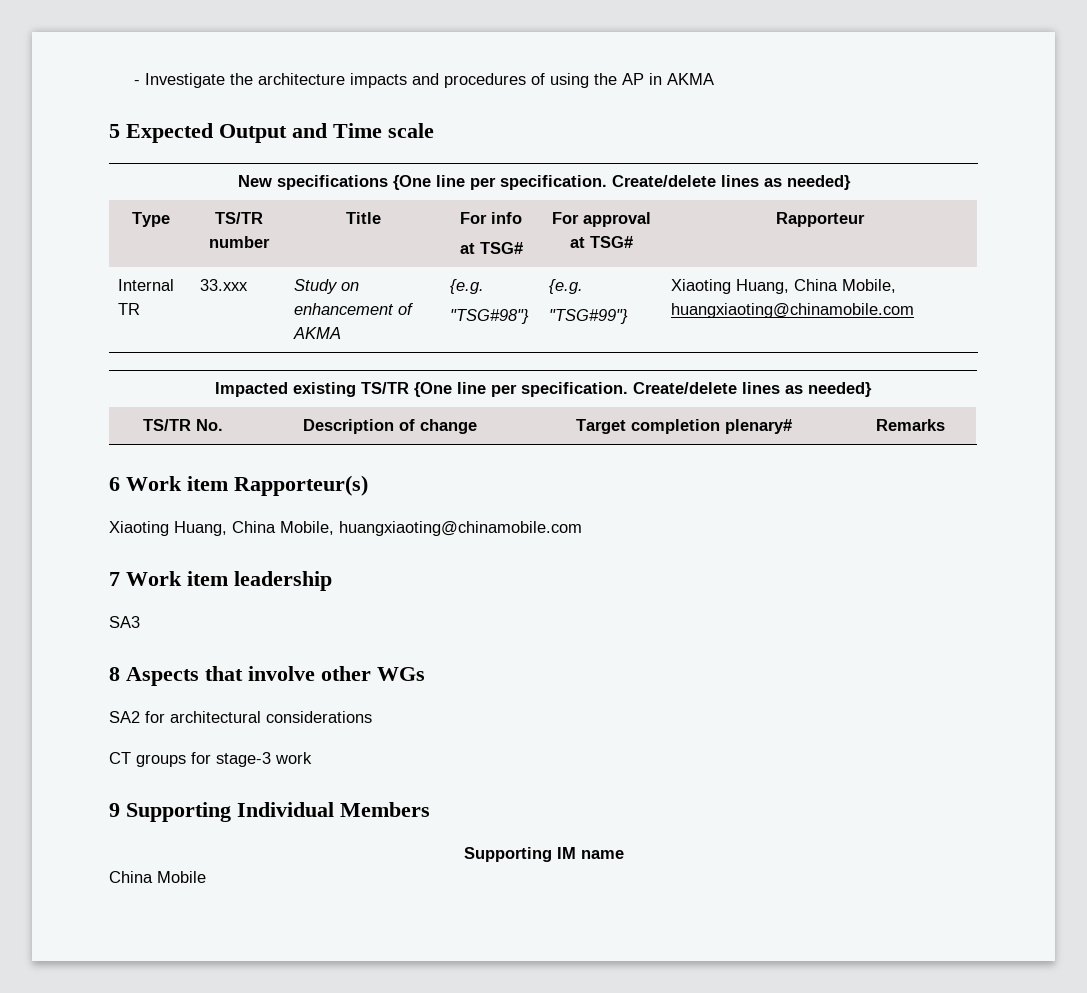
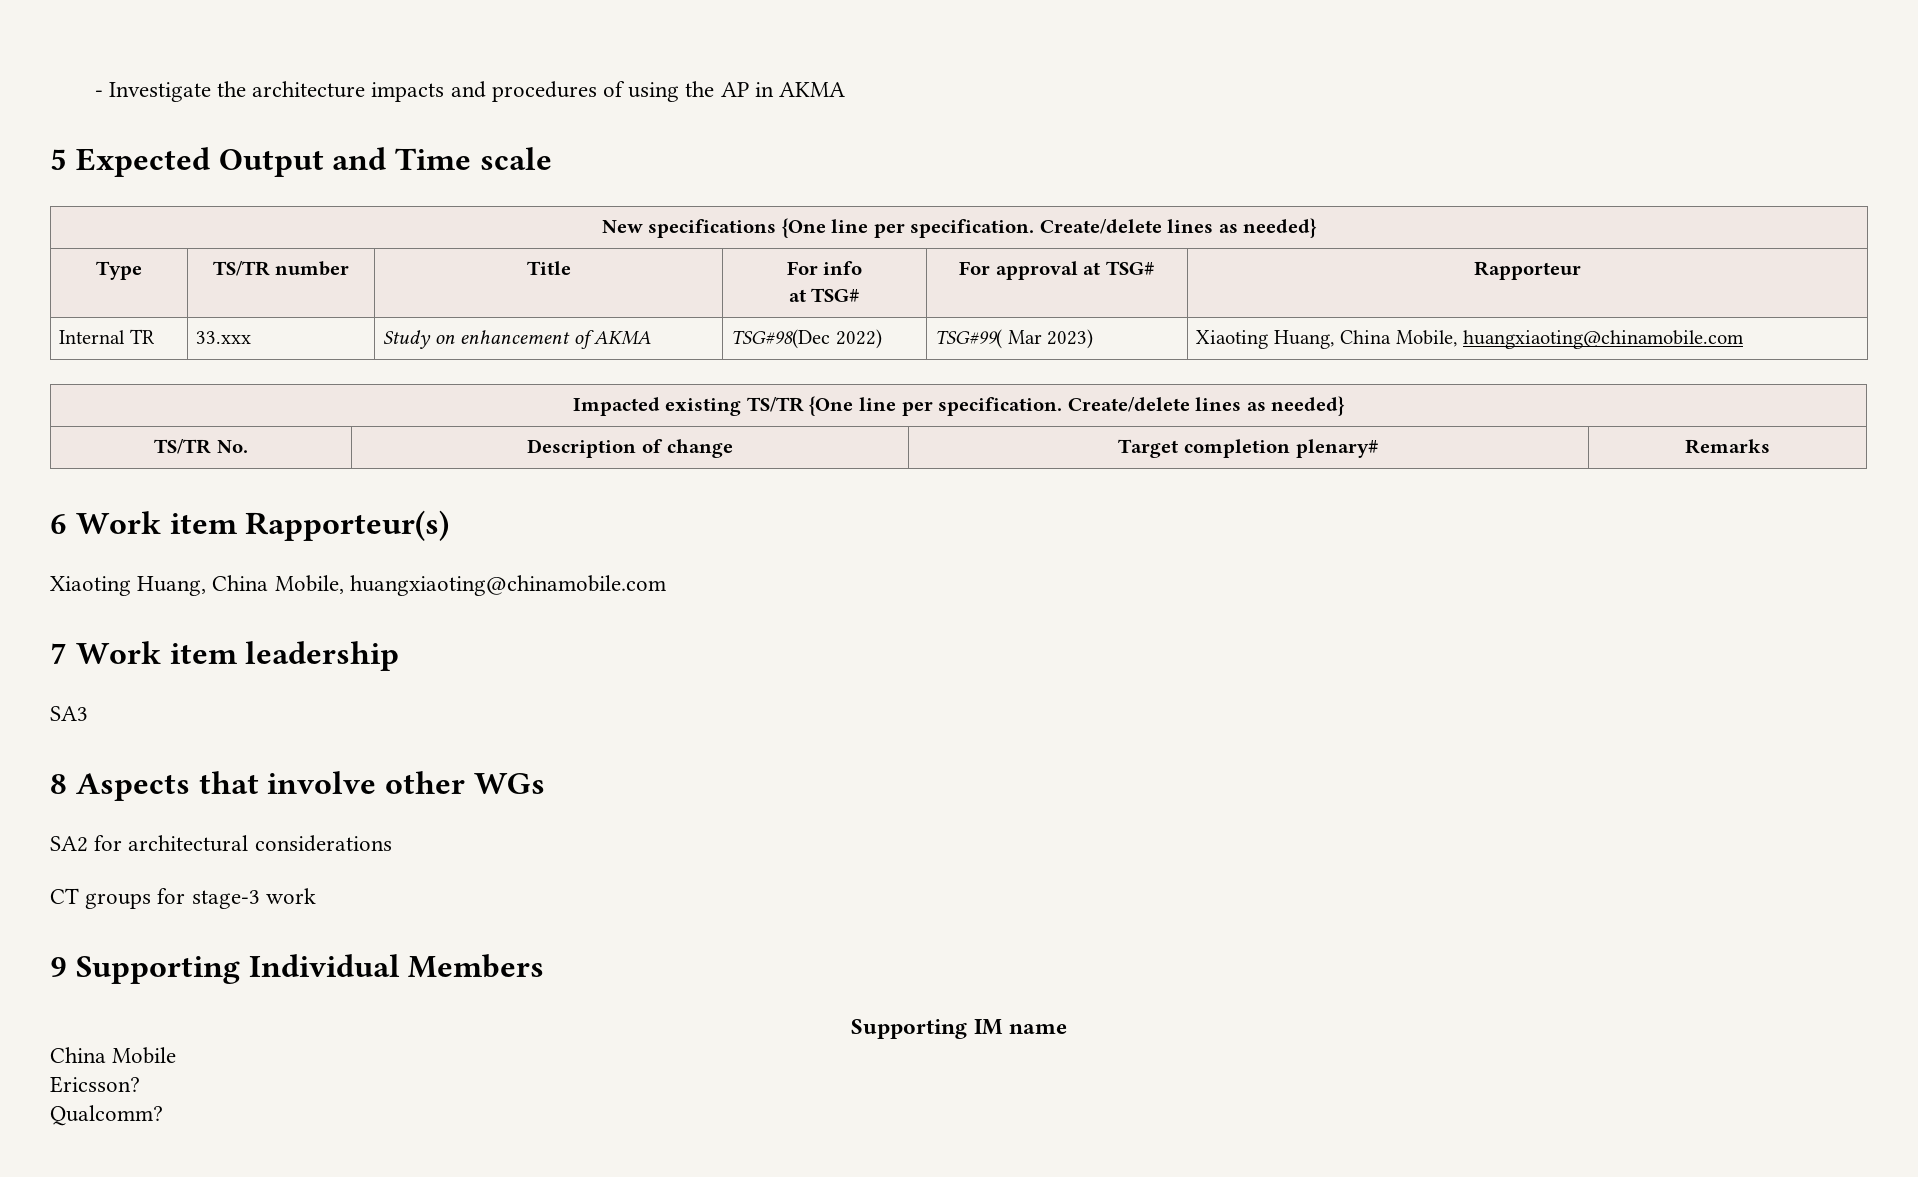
[450,279,485,294] [450,309,530,324] [549,279,584,294] [549,309,629,324] {e.g. // "TSG#98"} | {e.g. // "TSG#99"} -> [731,329,882,349] [935,329,1094,349] TSG#98(Dec 2022) | TSG#99( Mar 2023)
(206, 877) none -> [50,1076,140,1093] [50,1105,163,1126] // Ericsson? // Qualcomm?

